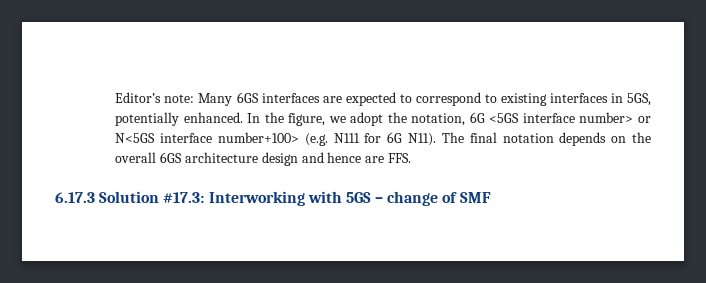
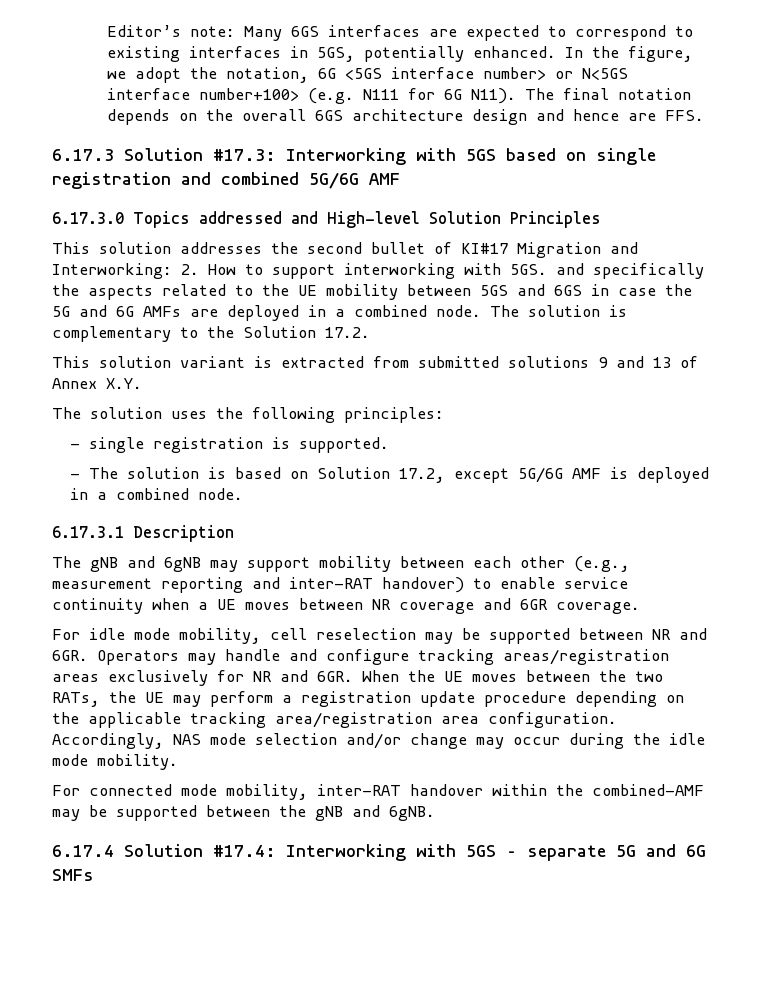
[375,191,491,206] – change of SMF -> [506,148,656,165] [52,172,400,189] [52,211,601,228] [52,242,638,258] [52,263,704,279] [52,284,692,300] [52,305,627,321] [52,326,370,342] [52,356,698,368] [52,378,142,389] [52,407,444,423] [70,437,390,453] [70,467,710,483] [70,488,244,500] [52,525,234,542] [52,556,630,572] [52,577,628,593] [52,598,640,614] [52,628,707,644] [52,649,669,665] [52,670,663,686] [52,691,684,707] [52,712,617,728] [52,733,705,749] [52,754,178,770] [52,784,704,800] [52,805,435,821] [52,844,706,861] [52,869,94,881] based on single registration and combined 5G/6G AMF // 6.17.3.0 Topics addressed and High-level Solution Principles // This solution addresses the second bullet of KI#17 Migration and Interworking: 2. How to support interworking with 5GS. and specifically the aspects related to the UE mobility between 5GS and 6GS in case the 5G and 6G AMFs are deployed in a combined node. The solution is complementary to the Solution 17.2. // This solution variant is extracted from submitted solutions 9 and 13 of Annex X.Y. // The solution uses the following principles: // - single registration is supported. // - The solution is based on Solution 17.2, except 5G/6G AMF is deployed in a combined node. // 6.17.3.1 Description // The gNB and 6gNB may support mobility between each other (e.g., measurement reporting and inter-RAT handover) to enable service continuity when a UE moves between NR coverage and 6GR coverage. // For idle mode mobility, cell reselection may be supported between NR and 6GR. Operators may handle and configure tracking areas/registration areas exclusively for NR and 6GR. When the UE moves between the two RATs, the UE may perform a registration update procedure depending on the applicable tracking area/registration area configuration. Accordingly, NAS mode selection and/or change may occur during the idle mode mobility. // For connected mode mobility, inter-RAT handover within the combined-AMF may be supported between the gNB and 6gNB. // 6.17.4 Solution #17.4: Interworking with 5GS – separate 5G and 6G SMFs

